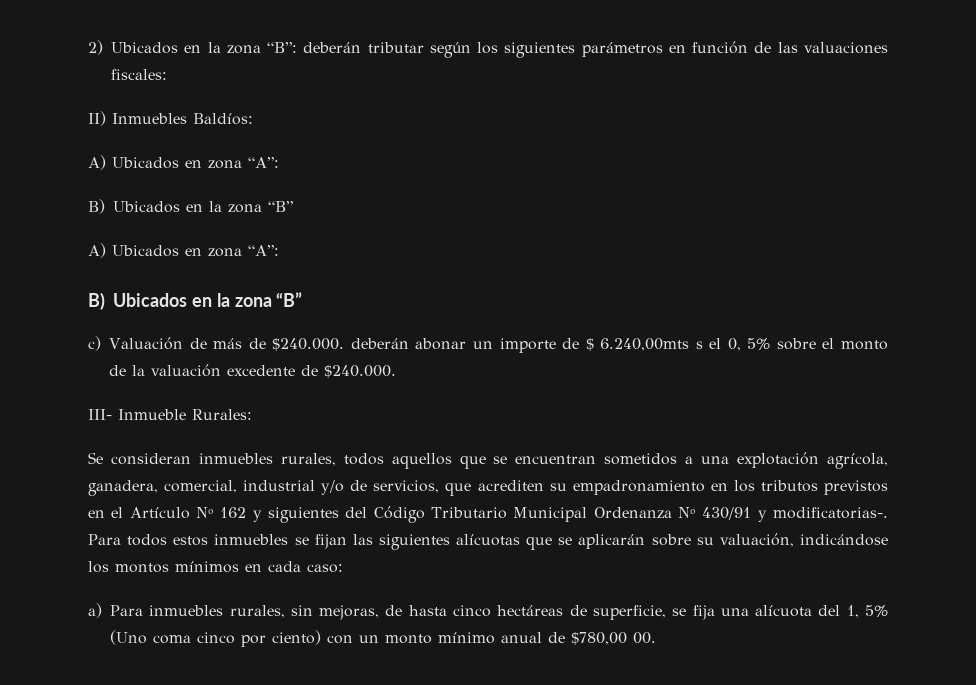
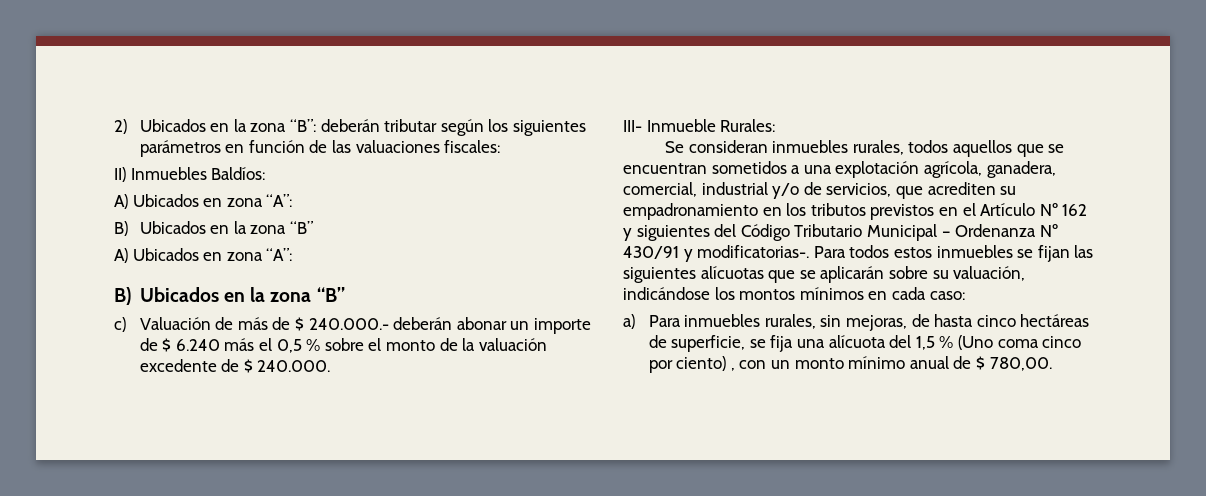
[272,338,345,351] $240.000. -> [294,317,389,331] $ 240.000.-
[600,338,771,351] 6.240,00mts s el 0, 5% -> [175,338,321,353] 6.240 más el 0,5 %
[324,365,397,378] $240.000. -> [243,359,331,373] $ 240.000.
(588, 514) none -> [941,231,951,237] –
[846,605,888,618] 1, 5% -> [915,336,954,350] 1,5 %
(321, 637) none -> [730,368,735,371] ,
[571,632,656,645] $780,00 00. -> [975,356,1052,371] $ 780,00.

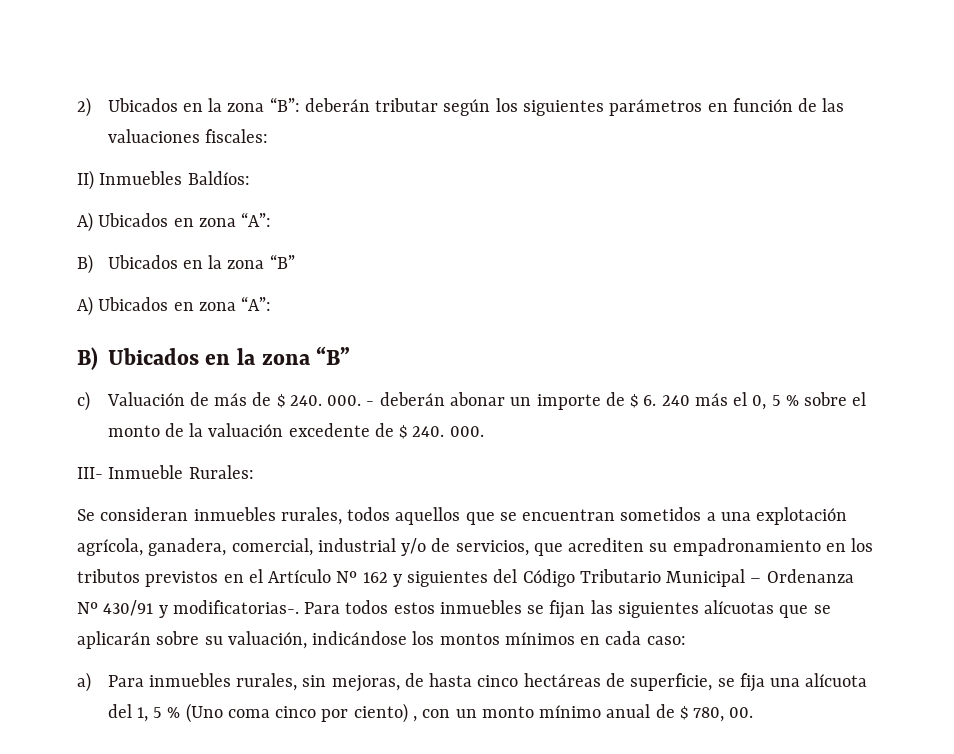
[308,318,389,330] 240.000.- -> [289,395,375,406] 240. 000. -
[175,338,302,353] 6.240 más el 0,5 -> [643,392,781,410] 6. 240 más el 0, 5
[257,360,331,372] 240.000. -> [412,426,484,437] 240. 000.
[915,336,935,350] 1,5 -> [136,707,163,722] 1, 5
[989,357,1052,371] 780,00. -> [693,707,754,722] 780, 00.

